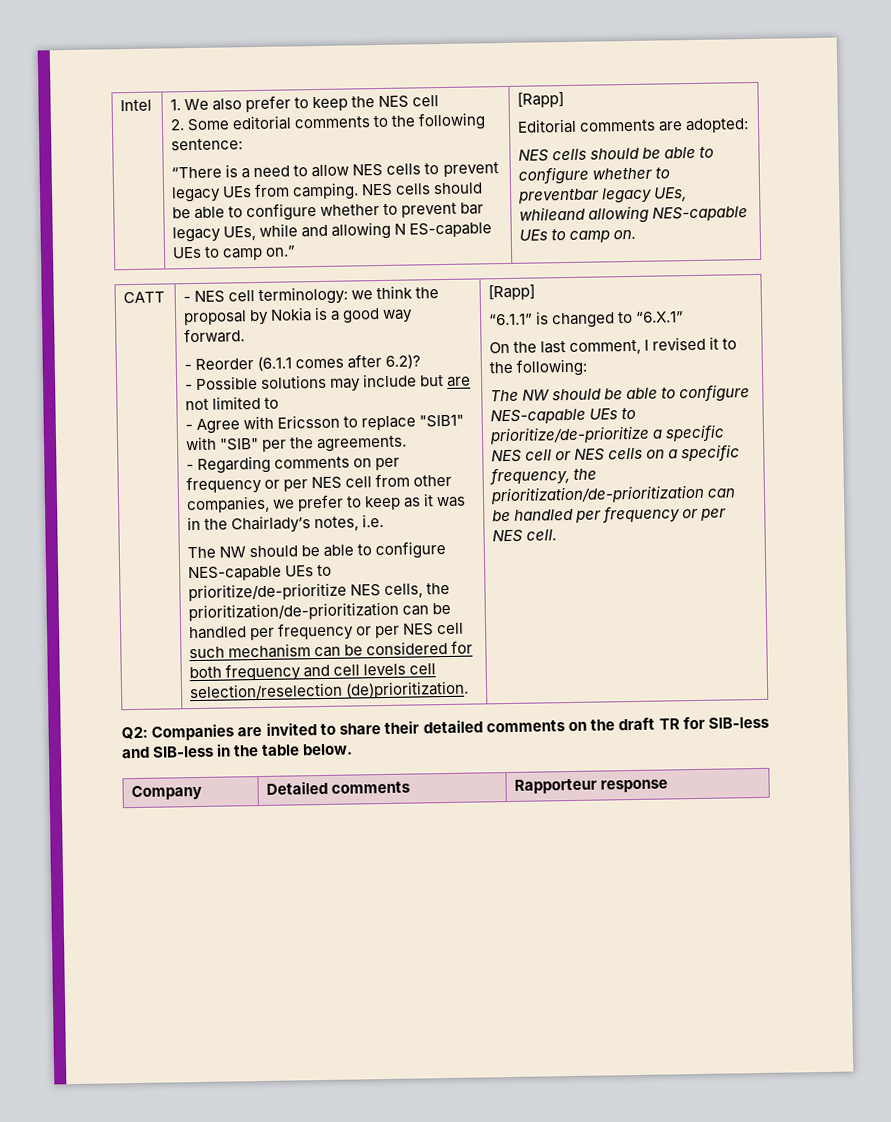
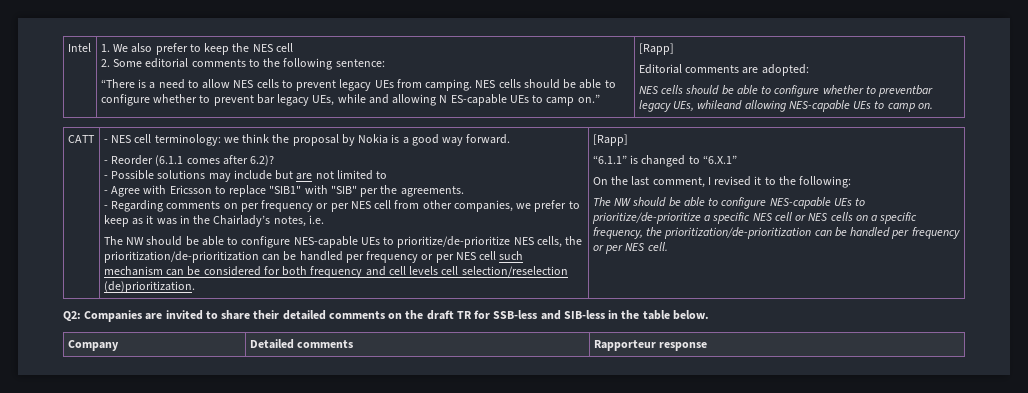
[707,716,769,729] SIB-less -> [493,310,538,319] SSB-less

